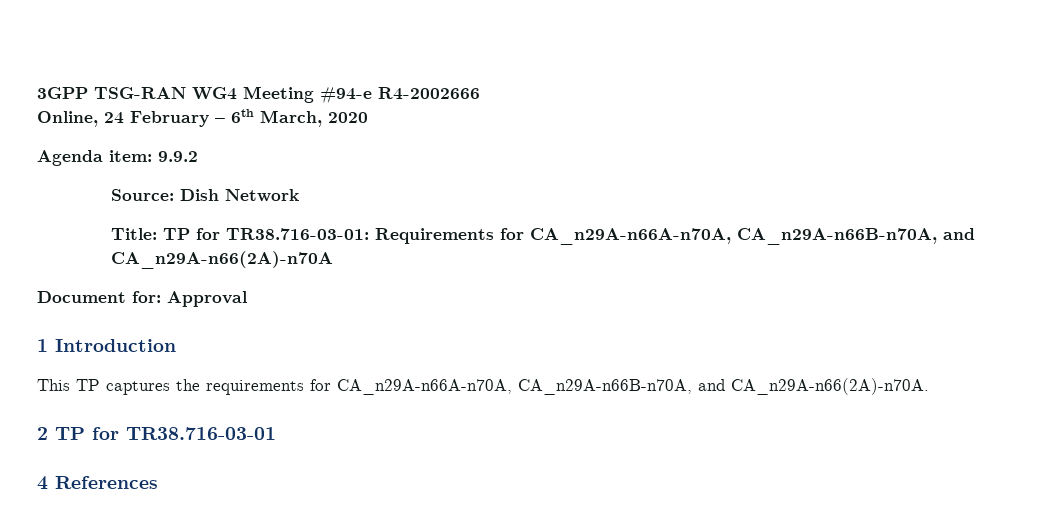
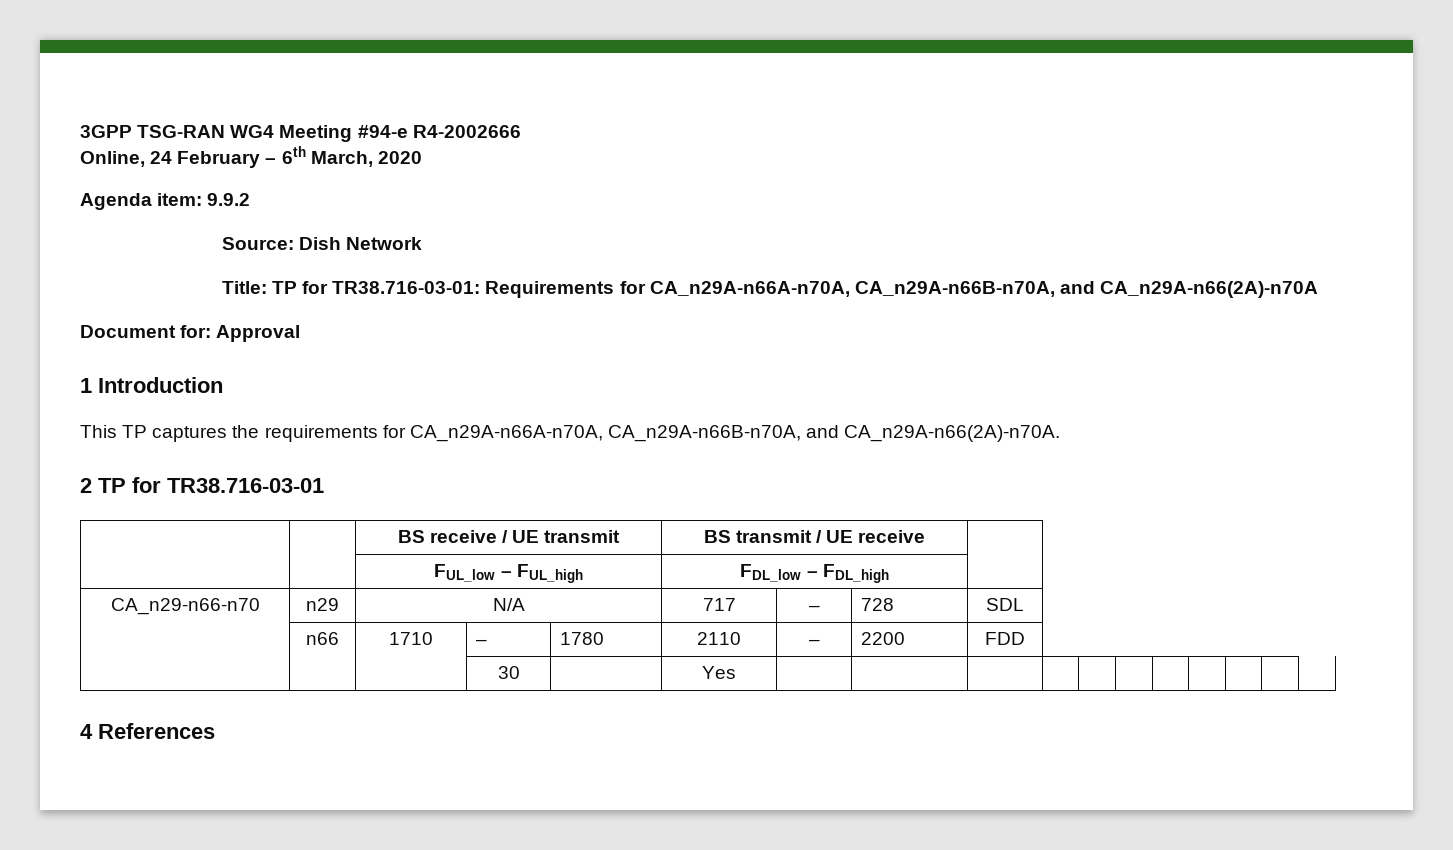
(276, 433) none -> [397,530,621,543] [703,530,926,543] [434,564,583,583] [740,564,889,583] [110,598,260,615] [306,598,339,611] [492,598,525,611] [702,598,736,611] [808,605,820,611] [861,598,895,611] [986,598,1024,611] [306,632,339,645] [389,632,433,645] [476,639,488,645] [560,632,605,645] [697,632,741,645] [808,639,820,645] [861,632,906,645] [985,632,1025,645] [497,666,520,679] [702,666,736,679] // | | BS receive / UE transmit | BS transmit / UE receive | // | | FUL_low – FUL_high | FDL_low – FDL_high | // CA_n29-n66-n70 | n29 | N/A | 717 | – | 728 | SDL // | n66 | 1710 | – | 1780 | 2110 | – | 2200 | FDD // | | | 30 | | Yes | | | | | | | | | | |

